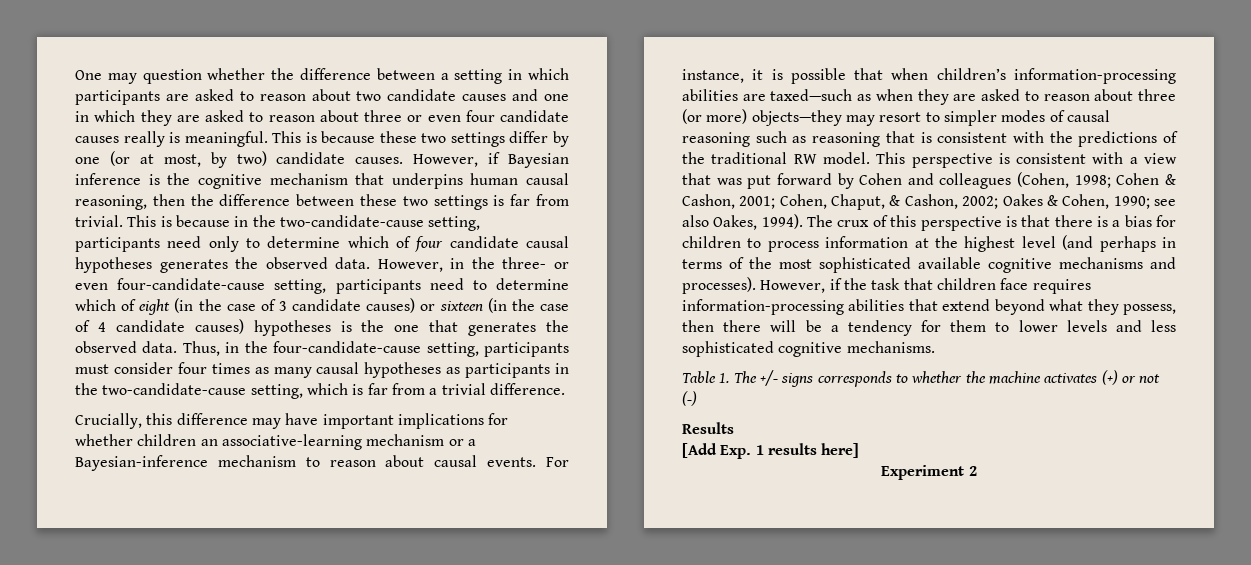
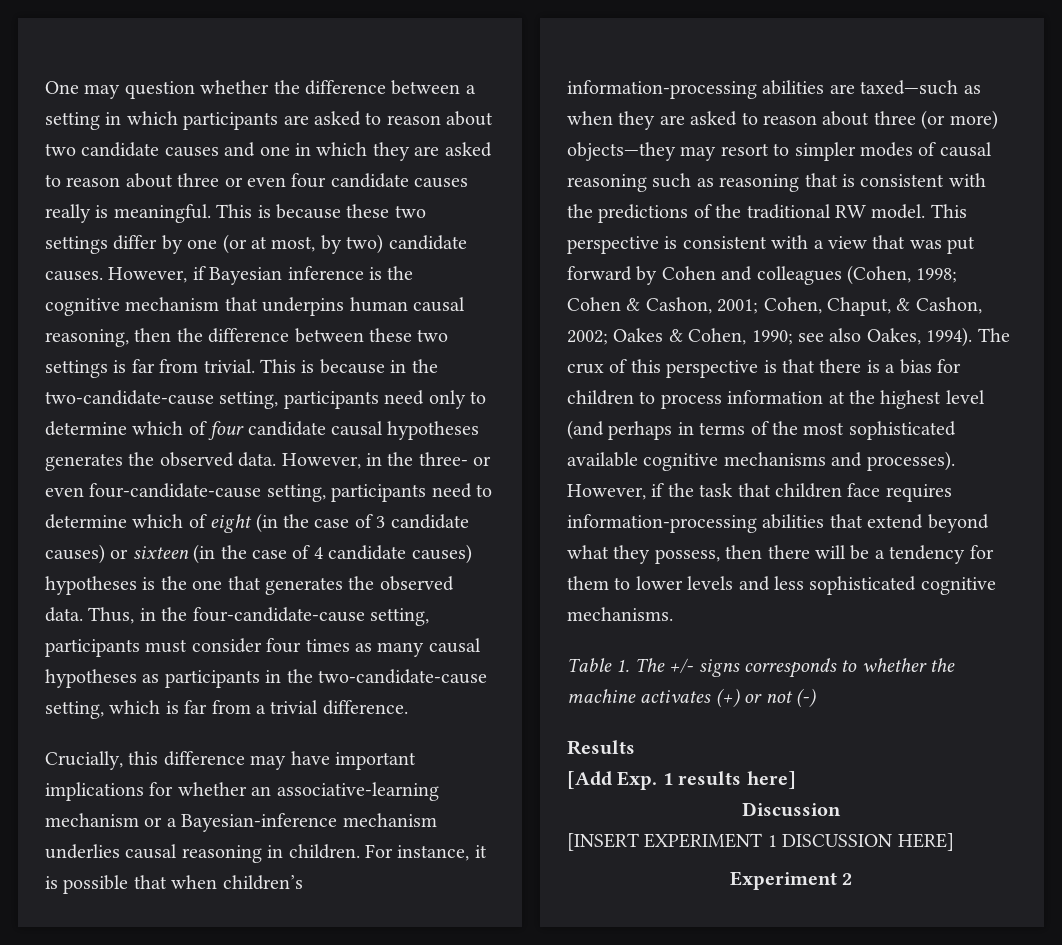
[137,434,197,446] children -> (247, 789) none
[305,455,537,467] to reason about causal events. -> [45,844,360,863] underlies causal reasoning in children.
(860, 450) none -> [742,802,841,817] [567,833,954,851] // Discussion // [INSERT EXPERIMENT 1 DISCUSSION HERE]

